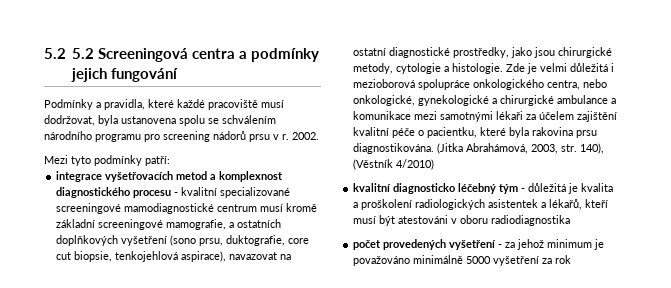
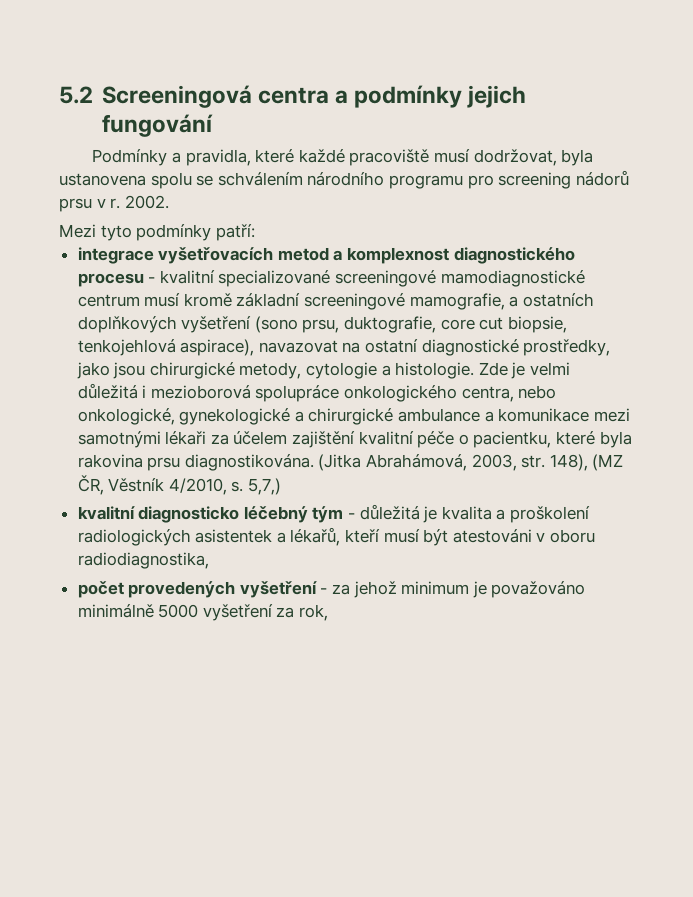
[44,48,94,59] 5.2 5.2 -> [59,86,93,104] 5.2
[580,143,605,154] [353,159,435,170] 140), (Věstník 4/2010) -> [549,454,624,471] [77,475,282,495] 148), (MZ ČR, Věstník 4/2010, s. 5,7,)
[491,215,571,226] radiodiagnostika -> [77,552,209,569] radiodiagnostika,
[555,255,572,264] rok -> [299,604,329,621] rok,

